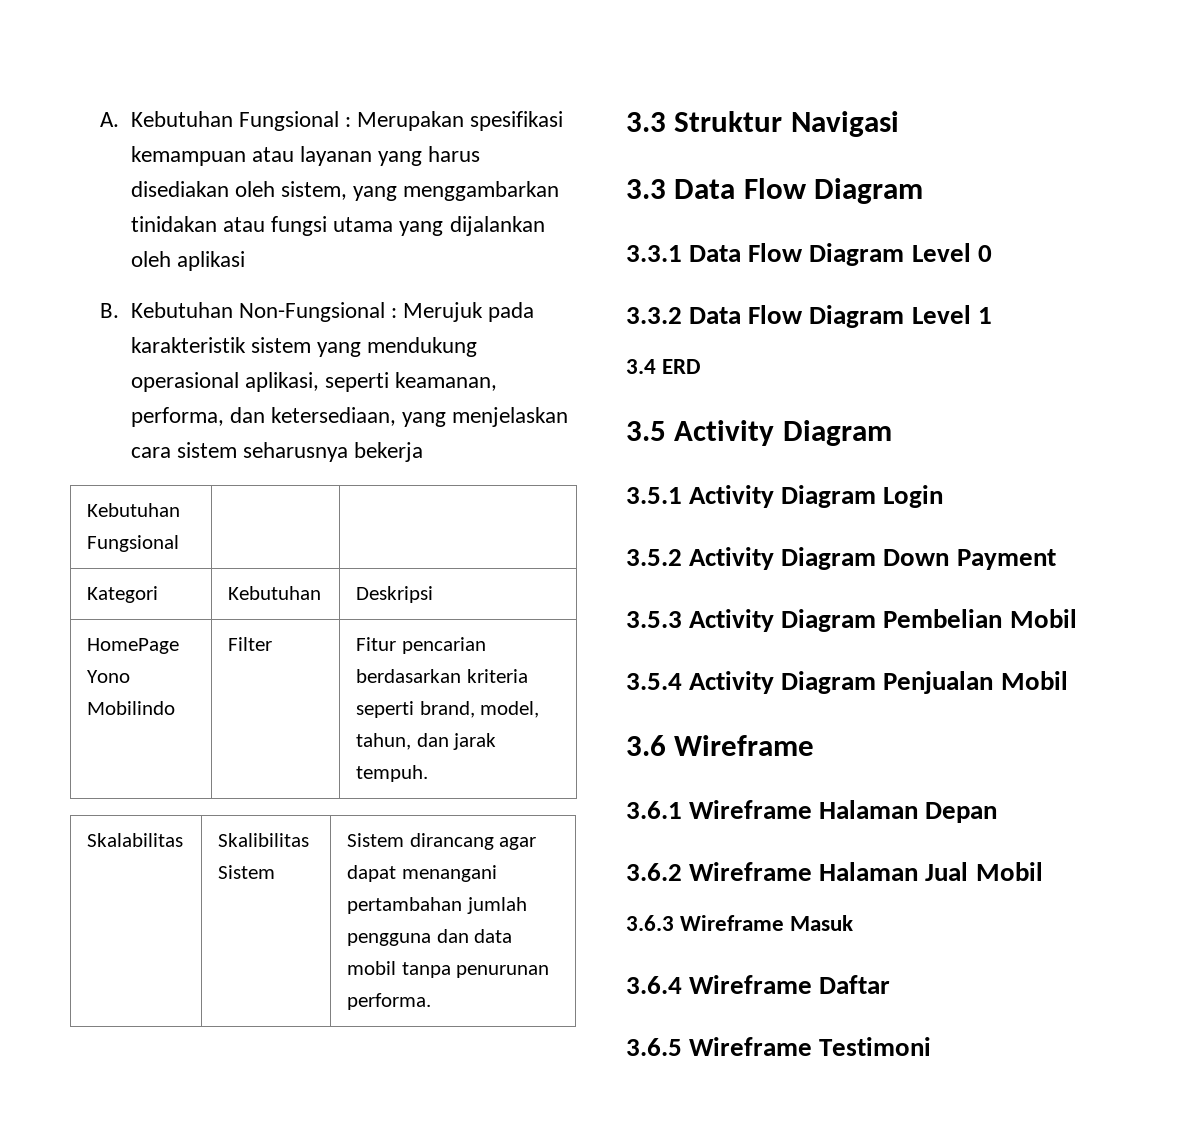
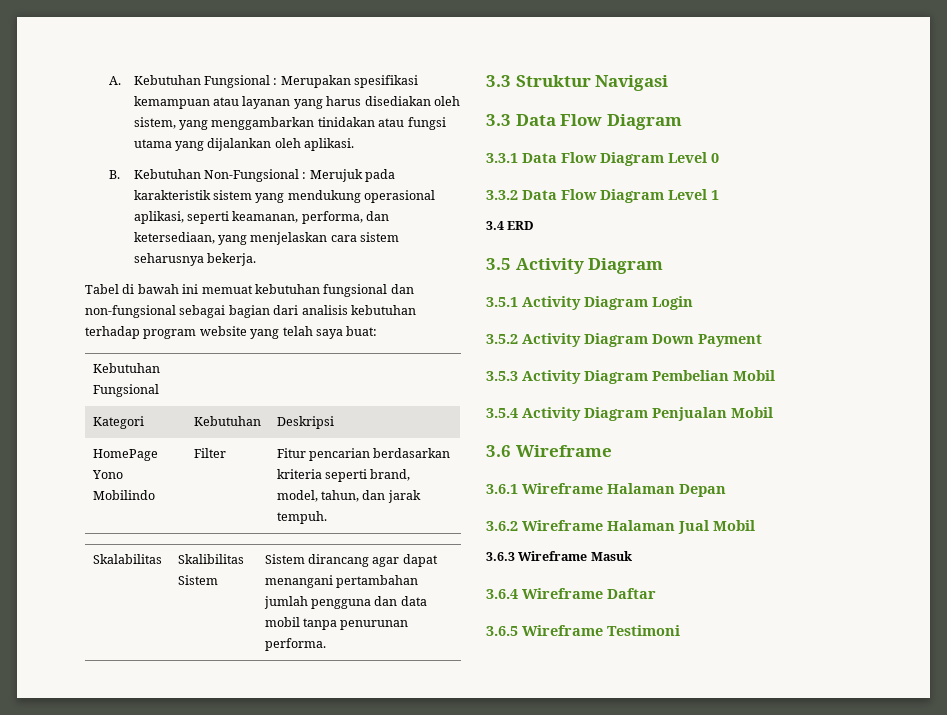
[176,251,245,271] aplikasi -> [304,138,355,151] aplikasi.
[354,442,424,462] bekerja -> [207,253,257,266] [85,284,414,297] [85,305,416,318] [85,326,378,339] bekerja. // Tabel di bawah ini memuat kebutuhan fungsional dan non-fungsional sebagai bagian dari analisis kebutuhan terhadap program website yang telah saya buat:

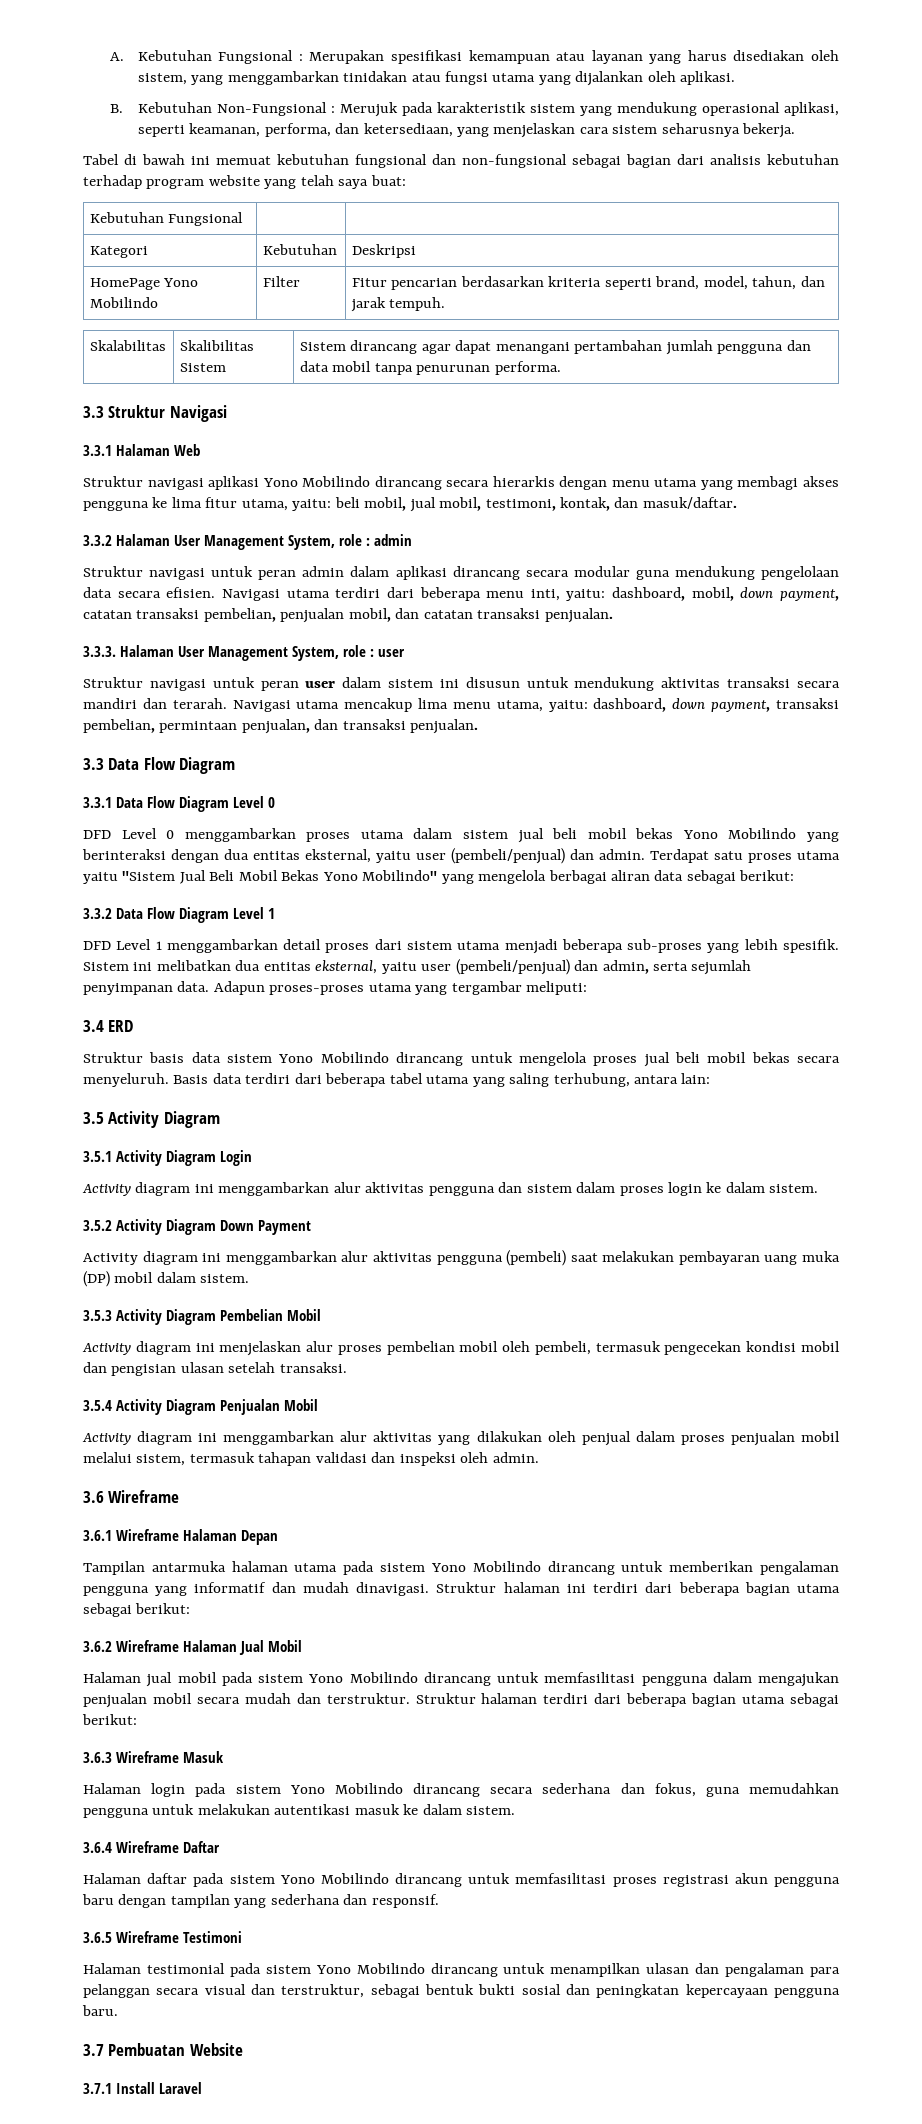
(669, 83) none -> [83,444,201,456] [83,476,840,490] [83,497,737,512] [83,534,413,550] [83,566,840,580] [83,587,839,601] [83,608,613,623] [83,645,406,661] [83,677,840,691] [83,698,839,712] [83,719,479,734] // 3.3.1 Halaman Web // Struktur navigasi aplikasi Yono Mobilindo dirancang secara hierarkis dengan menu utama yang membagi akses pengguna ke lima fitur utama, yaitu: beli mobil, jual mobil, testimoni, kontak, dan masuk/daftar. // 3.3.2 Halaman User Management System, role : admin // Struktur navigasi untuk peran admin dalam aplikasi dirancang secara modular guna mendukung pengelolaan data secara efisien. Navigasi utama terdiri dari beberapa menu inti, yaitu: dashboard, mobil, down payment, catatan transaksi pembelian, penjualan mobil, dan catatan transaksi penjualan. // 3.3.3. Halaman User Management System, role : user // Struktur navigasi untuk peran user dalam sistem ini disusun untuk mendukung aktivitas transaksi secara mandiri dan terarah. Navigasi utama mencakup lima menu utama, yaitu: dashboard, down payment, transaksi pembelian, permintaan penjualan, dan transaksi penjualan.
(719, 158) none -> [83,828,839,843] [82,848,840,864] [83,870,795,884] // DFD Level 0 menggambarkan proses utama dalam sistem jual beli mobil bekas Yono Mobilindo yang berinteraksi dengan dua entitas eksternal, yaitu user (pembeli/penjual) dan admin. Terdapat satu proses utama yaitu "Sistem Jual Beli Mobil Bekas Yono Mobilindo" yang mengelola berbagai aliran data sebagai berikut:
[486,221,535,230] 3.4 ERD -> [83,939,840,954] [83,959,752,975] [83,981,588,995] [83,1020,134,1032] [83,1052,841,1067] [83,1073,711,1087] DFD Level 1 menggambarkan detail proses dari sistem utama menjadi beberapa sub-proses yang lebih spesifik. Sistem ini melibatkan dua entitas eksternal, yaitu user (pembeli/penjual) dan admin, serta sejumlah penyimpanan data. Adapun proses-proses utama yang tergambar meliputi: // 3.4 ERD // Struktur basis data sistem Yono Mobilindo dirancang untuk mengelola proses jual beli mobil bekas secara menyeluruh. Basis data terdiri dari beberapa tabel utama yang saling terhubung, antara lain:
(693, 303) none -> [82,1182,819,1196] // Activity diagram ini menggambarkan alur aktivitas pengguna dan sistem dalam proses login ke dalam sistem.
(762, 340) none -> [83,1250,840,1266] [83,1271,250,1287] // Activity diagram ini menggambarkan alur aktivitas pengguna (pembeli) saat melakukan pembayaran uang muka (DP) mobil dalam sistem.
(775, 375) none -> [82,1341,840,1356] [83,1362,347,1376] // Activity diagram ini menjelaskan alur proses pembelian mobil oleh pembeli, termasuk pengecekan kondisi mobil dan pengisian ulasan setelah transaksi.
(773, 412) none -> [82,1431,841,1446] [83,1452,539,1466] // Activity diagram ini menggambarkan alur aktivitas yang dilakukan oleh penjual dalam proses penjualan mobil melalui sistem, termasuk tahapan validasi dan inspeksi oleh admin.
(726, 490) none -> [83,1561,840,1575] [83,1582,841,1596] [83,1603,191,1617] // Tampilan antarmuka halaman utama pada sistem Yono Mobilindo dirancang untuk memberikan pengalaman pengguna yang informatif dan mudah dinavigasi. Struktur halaman ini terdiri dari beberapa bagian utama sebagai berikut:
[486,551,632,561] [486,588,656,599] [486,625,680,636] 3.6.3 Wireframe Masuk // 3.6.4 Wireframe Daftar // 3.6.5 Wireframe Testimoni -> [83,1672,839,1687] [83,1693,839,1708] [82,1714,137,1725] [83,1751,225,1763] [83,1783,839,1797] [83,1804,516,1818] [83,1841,221,1853] [83,1873,840,1887] [82,1894,439,1908] [83,1931,243,1943] [83,1963,840,1977] [83,1984,840,1998] [82,2005,118,2016] [83,2043,243,2056] [83,2082,203,2094] Halaman jual mobil pada sistem Yono Mobilindo dirancang untuk memfasilitasi pengguna dalam mengajukan penjualan mobil secara mudah dan terstruktur. Struktur halaman terdiri dari beberapa bagian utama sebagai berikut: // 3.6.3 Wireframe Masuk // Halaman login pada sistem Yono Mobilindo dirancang secara sederhana dan fokus, guna memudahkan pengguna untuk melakukan autentikasi masuk ke dalam sistem. // 3.6.4 Wireframe Daftar // Halaman daftar pada sistem Yono Mobilindo dirancang untuk memfasilitasi proses registrasi akun pengguna baru dengan tampilan yang sederhana dan responsif. // 3.6.5 Wireframe Testimoni // Halaman testimonial pada sistem Yono Mobilindo dirancang untuk menampilkan ulasan dan pengalaman para pelanggan secara visual dan terstruktur, sebagai bentuk bukti sosial dan peningkatan kepercayaan pengguna baru. // 3.7 Pembuatan Website // 3.7.1 Install Laravel

